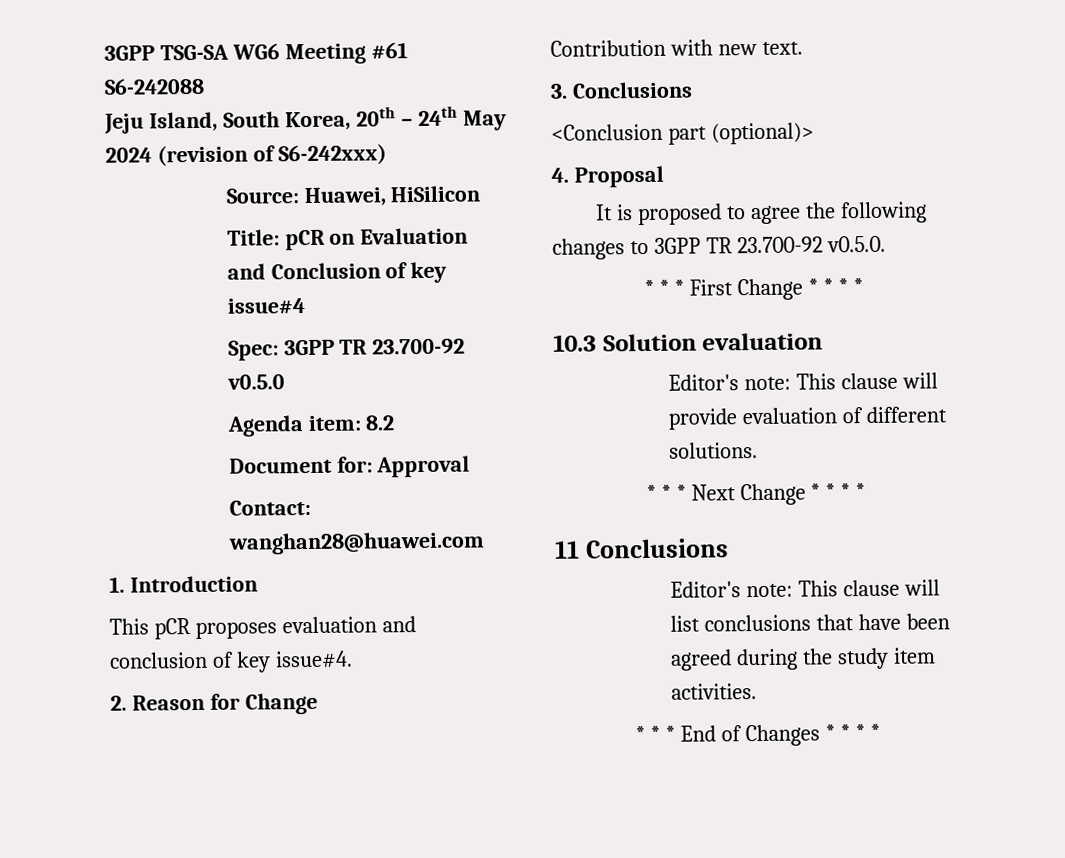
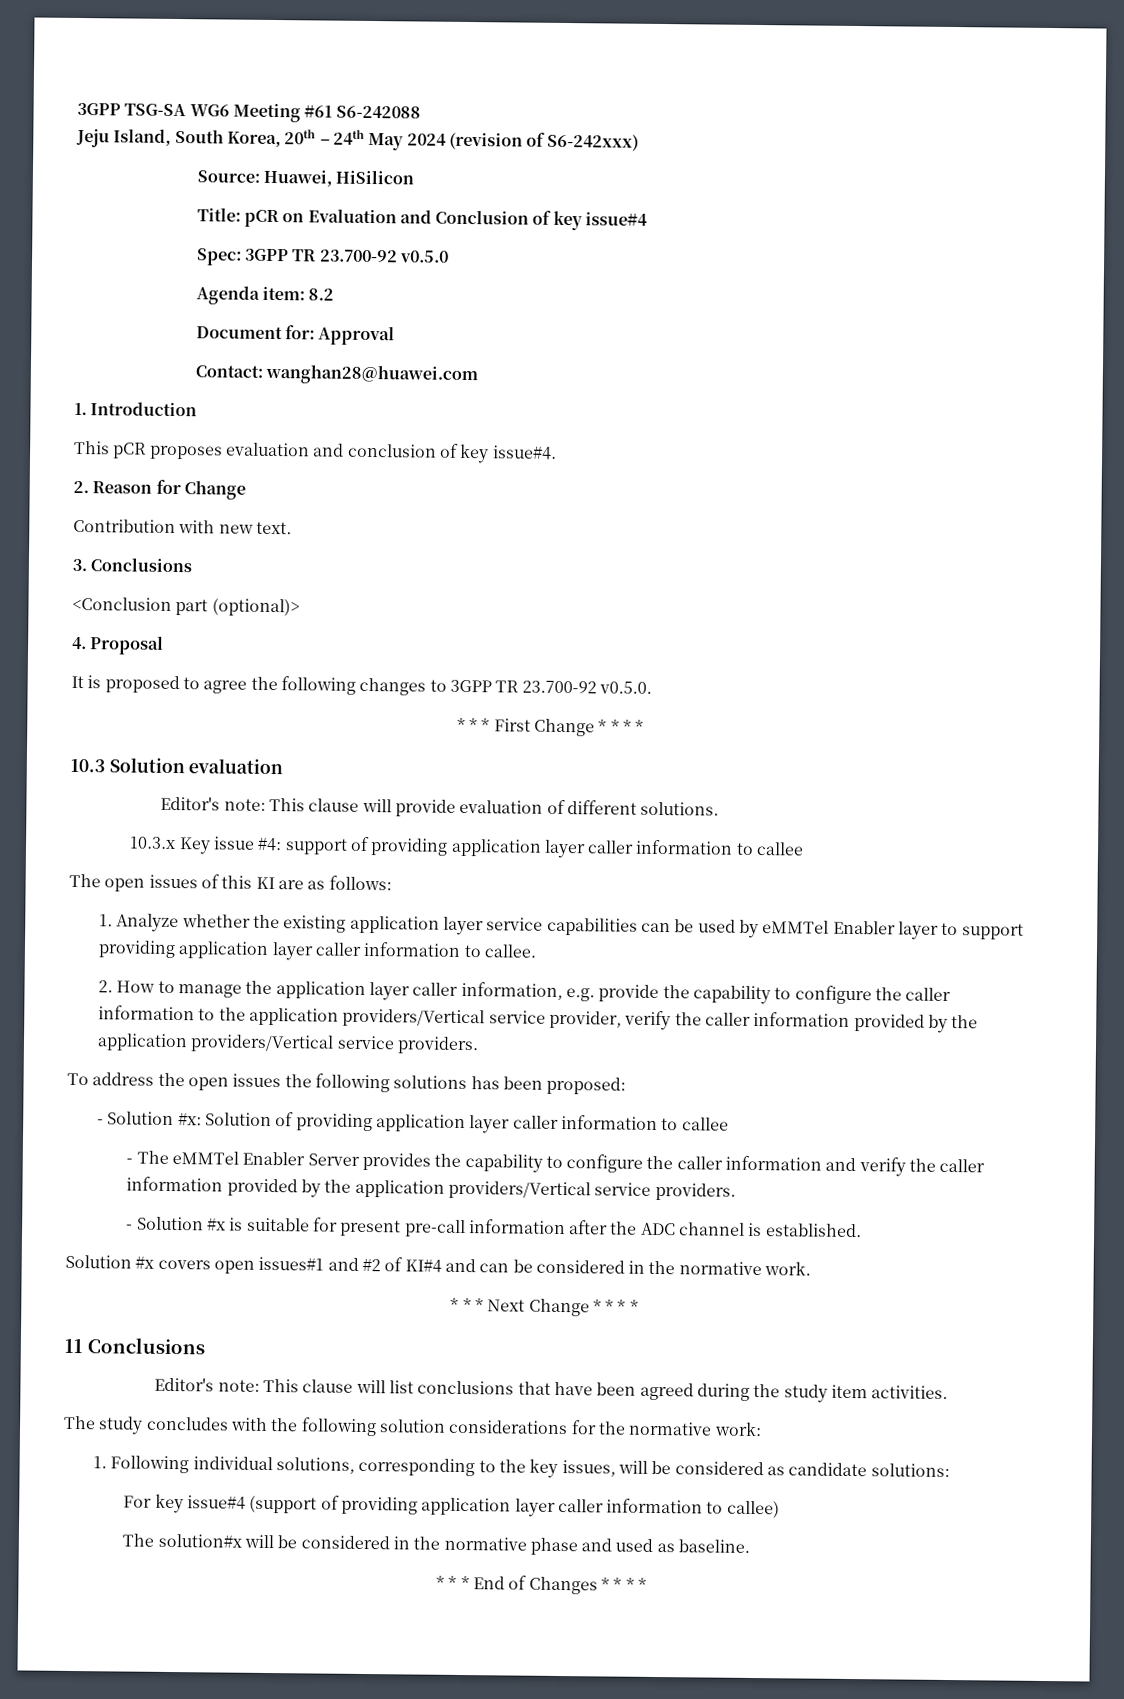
(758, 450) none -> [129,836,805,859] [69,873,392,892] [99,913,1024,940] [98,940,538,961] [98,980,952,1005] [98,1005,979,1033] [97,1033,480,1055] [67,1072,627,1095] [97,1111,729,1134] [126,1150,986,1177] [126,1176,736,1201] [126,1216,862,1238] [65,1254,812,1276] // 10.3.x Key issue #4: support of providing application layer caller information to callee // The open issues of this KI are as follows: // 1. Analyze whether the existing application layer service capabilities can be used by eMMTel Enabler layer to support providing application layer caller information to callee. // 2. How to manage the application layer caller information, e.g. provide the capability to configure the caller information to the application providers/Vertical service provider, verify the caller information provided by the application providers/Vertical service providers. // To address the open issues the following solutions has been proposed: // - Solution #x: Solution of providing application layer caller information to callee // - The eMMTel Enabler Server provides the capability to configure the caller information and verify the caller information provided by the application providers/Vertical service providers. // - Solution #x is suitable for present pre-call information after the ADC channel is established. // Solution #x covers open issues#1 and #2 of KI#4 and can be considered in the normative work.
(757, 691) none -> [64,1415,762,1437] [93,1455,950,1478] [123,1493,780,1519] [122,1533,751,1556] // The study concludes with the following solution considerations for the normative work: // 1. Following individual solutions, corresponding to the key issues, will be considered as candidate solutions: // For key issue#4 (support of providing application layer caller information to callee) // The solution#x will be considered in the normative phase and used as baseline.

